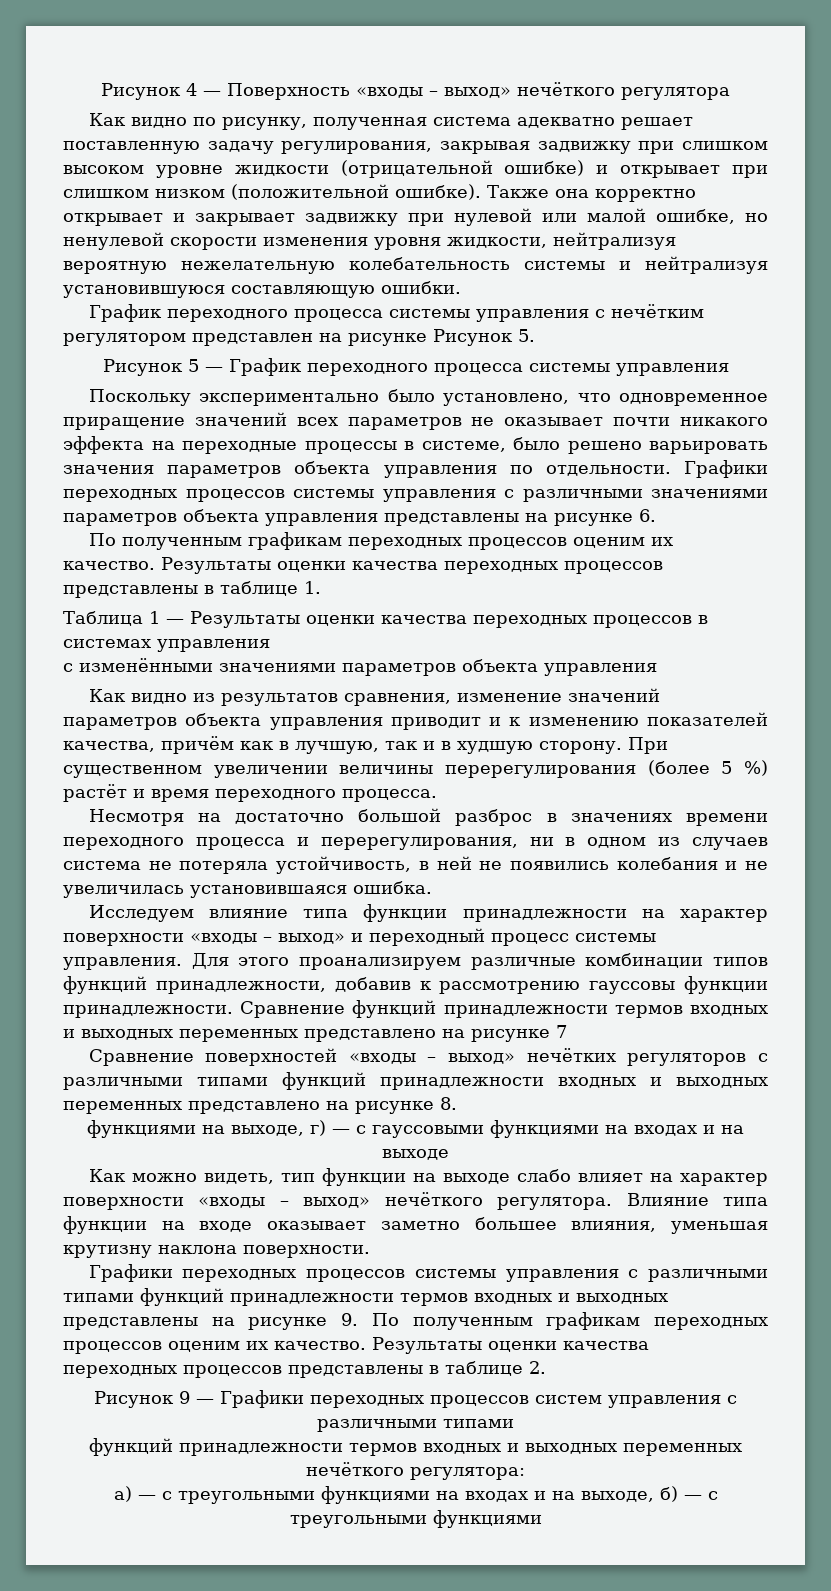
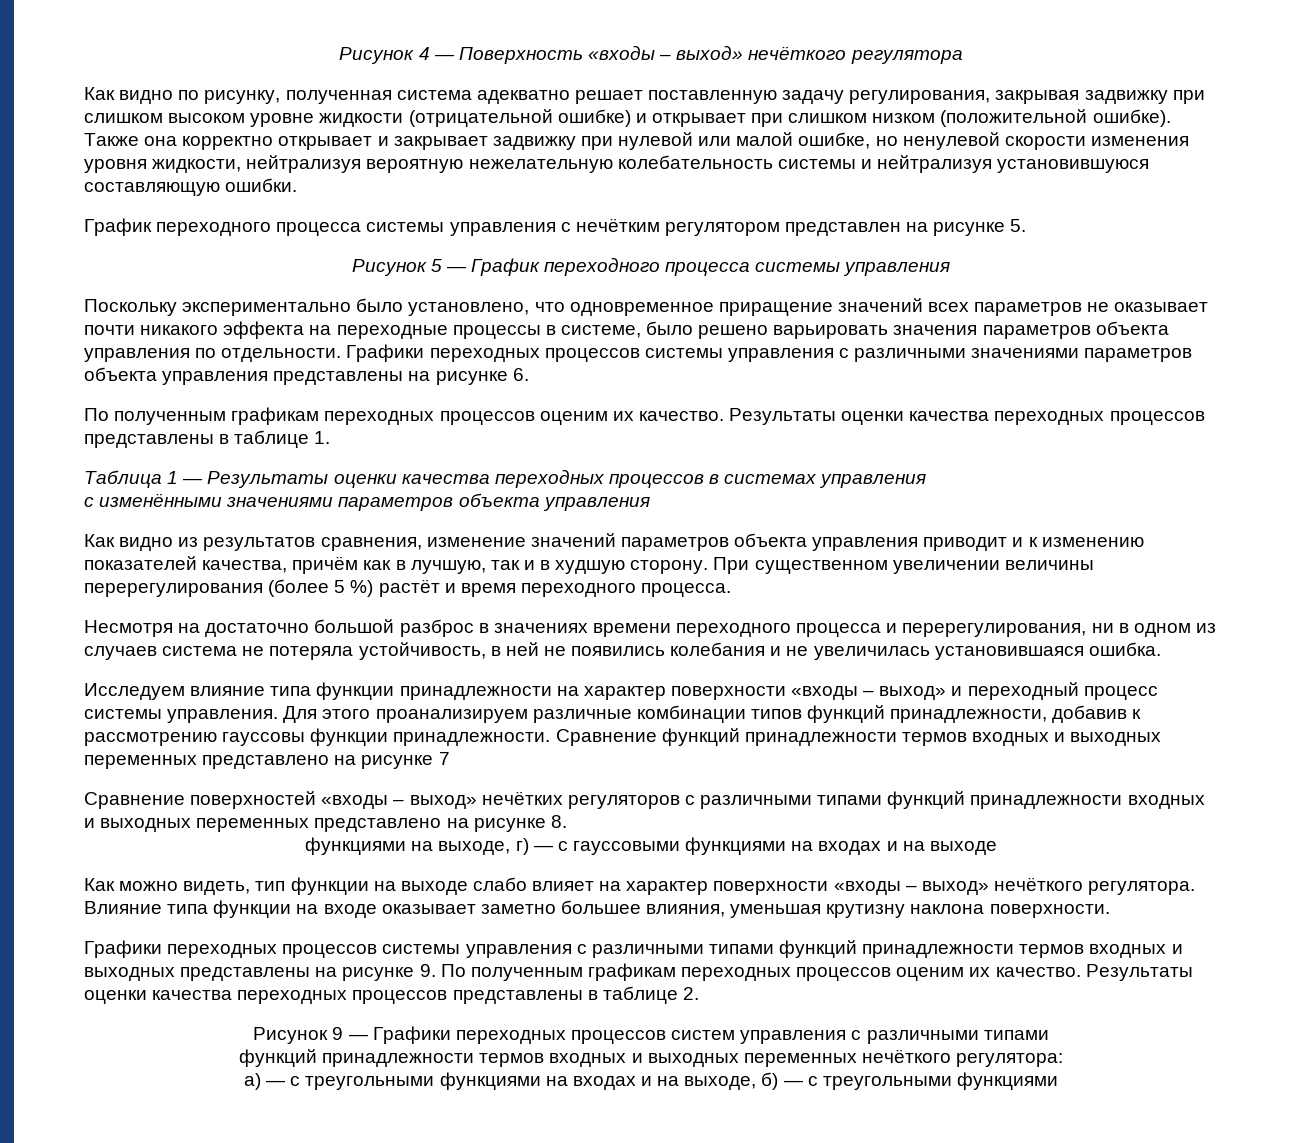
[433,329,513,346] Рисунок -> (1006, 229) none

